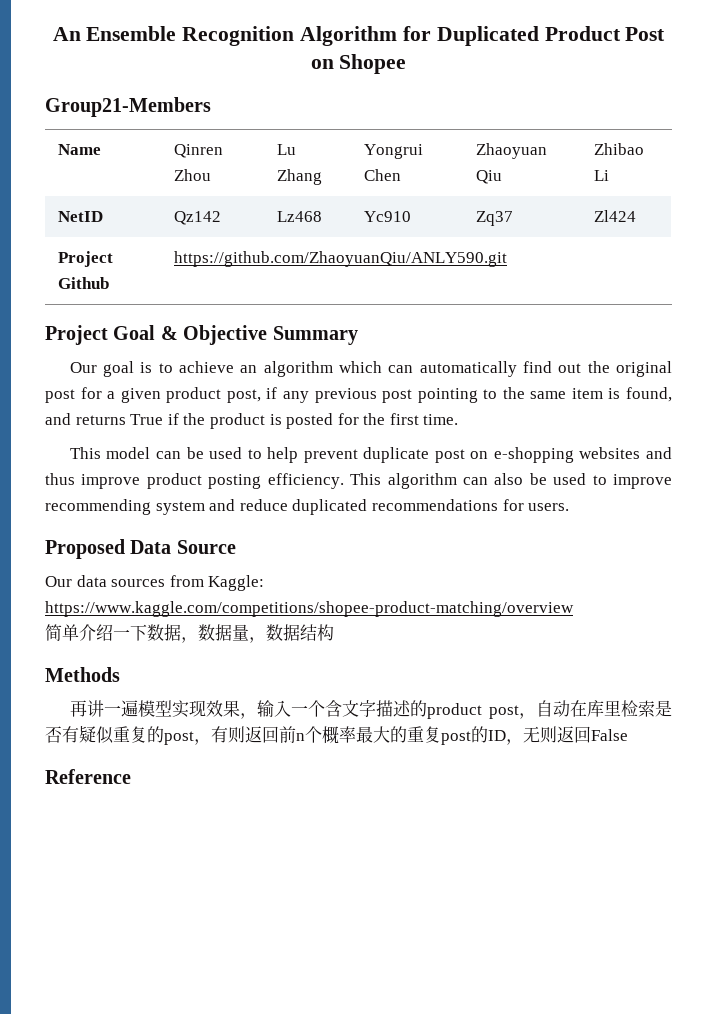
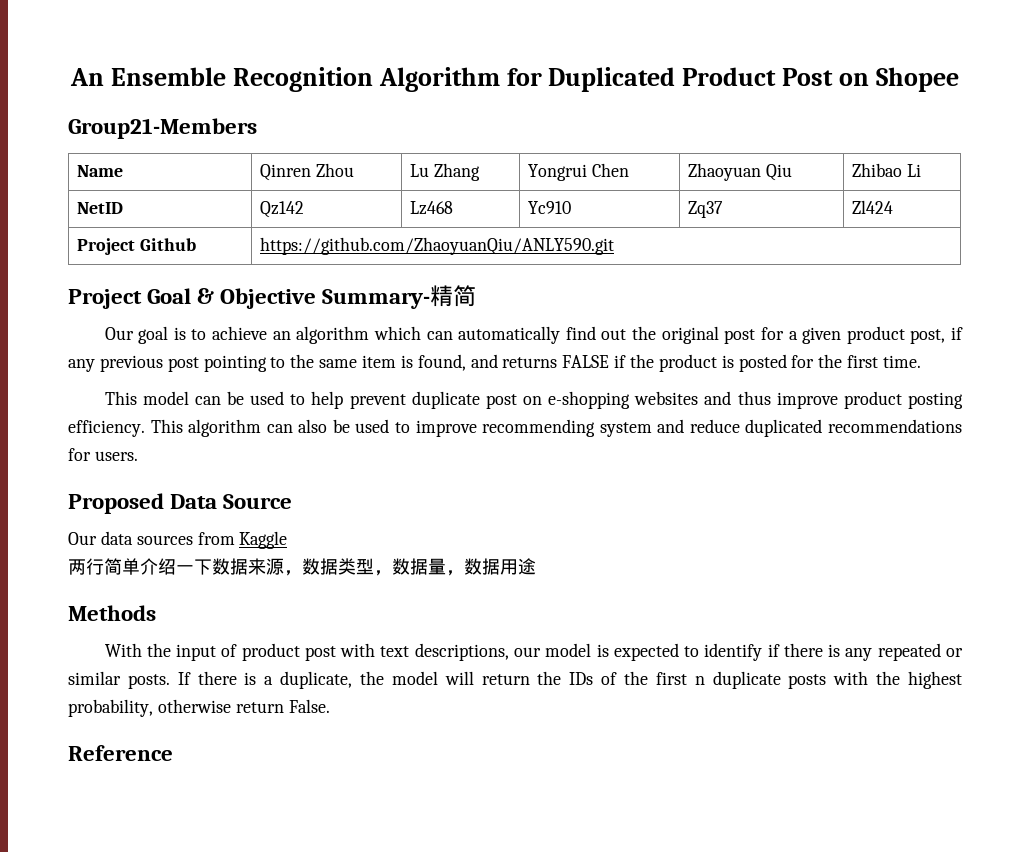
[272,326,358,345] Summary -> [322,285,477,309] Summary-精简
[130,414,164,425] True -> [562,355,610,368] FALSE
[208,575,265,591] [45,601,574,617] Kaggle: https://www.kaggle.com/competitions/shopee-product-matching/overview // -> [239,531,288,549] [68,558,104,575] Kaggle // 两行
(181, 632) none -> [248,558,374,576] 来源，数据类型
[300,624,334,641] 结构 -> [500,558,536,575] 用途
[69,700,672,719] [45,725,628,745] 再讲一遍模型实现效果，输入一个含文字描述的product post，自动在库里检索是否有疑似重复的post，有则返回前n个概率最大的重复post的ID，无则返回False -> [104,643,963,661] [68,671,963,689] [68,699,330,717] With the input of product post with text descriptions, our model is expected to identify if there is any repeated or similar posts. If there is a duplicate, the model will return the IDs of the first n duplicate posts with the highest probability, otherwise return False.

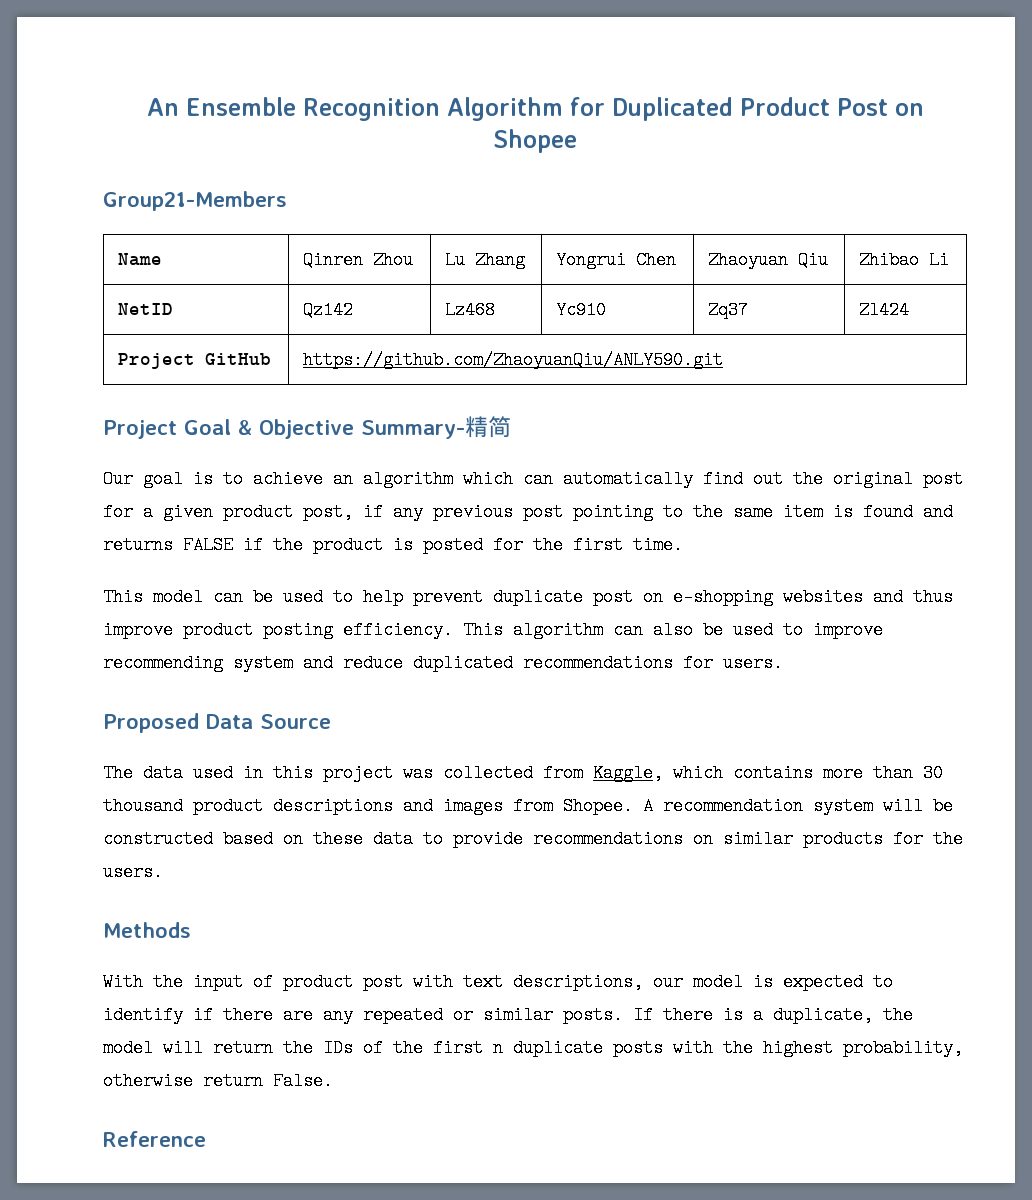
[140,238,197,251] Github -> [205,353,272,365] GitHub
[417,354,466,371] found, -> [863,503,913,521] found
[68,531,288,549] [68,558,536,576] Our data sources from Kaggle // 两行简单介绍一下数据来源，数据类型，数据量，数据用途 -> [103,764,943,782] [103,797,953,815] [103,830,963,848] [103,863,163,881] The data used in this project was collected from Kaggle, which contains more than 30 thousand product descriptions and images from Shopee. A recommendation system will be constructed based on these data to provide recommendations on similar products for the users.
[828,644,841,657] is -> [283,1006,313,1024] are

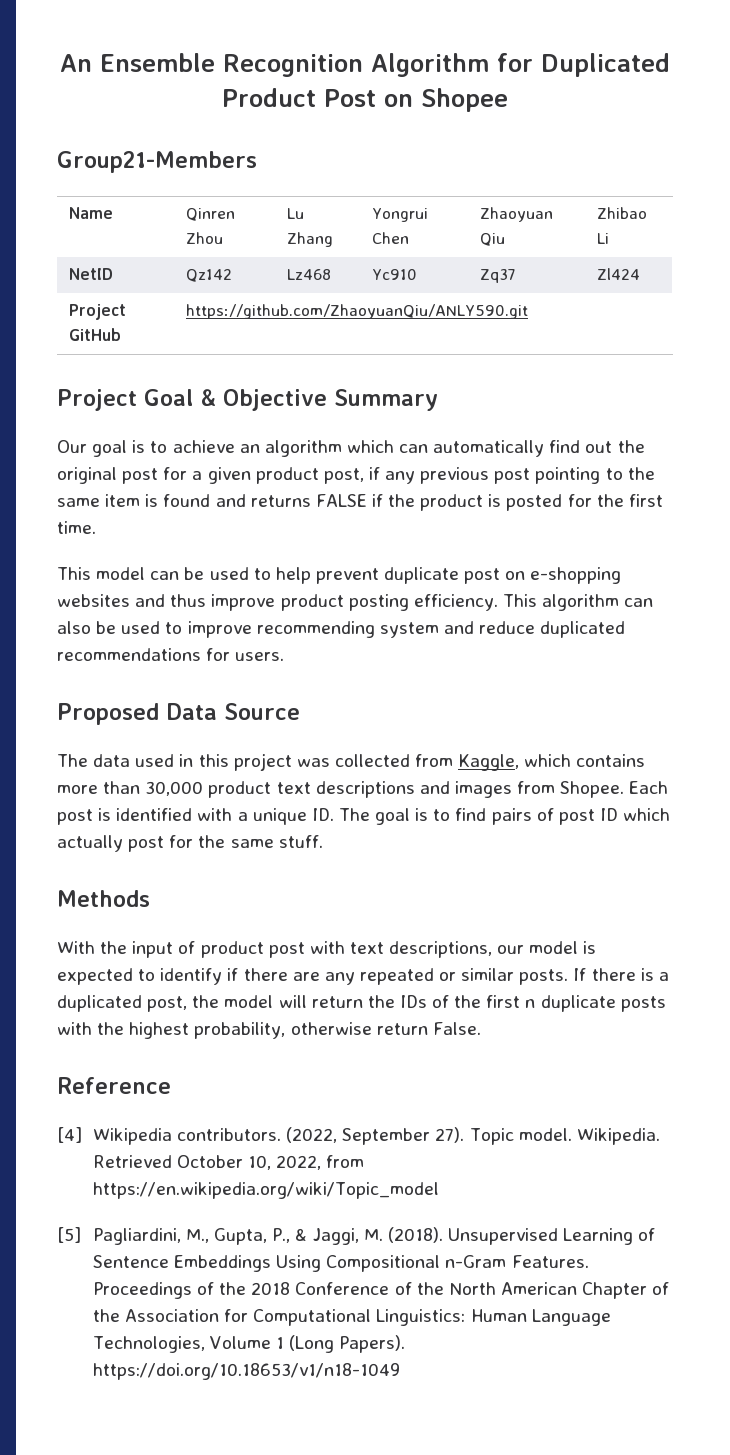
[361,416,511,439] Summary-精简 -> [334,389,438,411] Summary
[923,764,943,782] [103,797,263,815] 30 thousand product -> [145,781,311,798] 30,000 product text
[643,797,953,815] [103,830,963,848] [103,863,163,881] A recommendation system will be constructed based on these data to provide recommendations on similar products for the users. -> [629,781,669,794] [57,808,671,825] [57,835,323,852] Each post is identified with a unique ID. The goal is to find pairs of post ID which actually post for the same stuff.
[773,1006,873,1024] duplicate, -> [57,995,188,1012] duplicated post,
(206, 1139) none -> [57,1127,660,1145] [92,1155,365,1170] [92,1182,439,1199] [57,1227,656,1245] [92,1255,589,1272] [92,1282,670,1299] [92,1309,611,1326] [92,1335,406,1353] [92,1363,400,1380] // [4] Wikipedia contributors. (2022, September 27). Topic model. Wikipedia. Retrieved October 10, 2022, from https://en.wikipedia.org/wiki/Topic_model // [5] Pagliardini, M., Gupta, P., & Jaggi, M. (2018). Unsupervised Learning of Sentence Embeddings Using Compositional n-Gram Features. Proceedings of the 2018 Conference of the North American Chapter of the Association for Computational Linguistics: Human Language Technologies, Volume 1 (Long Papers). https://doi.org/10.18653/v1/n18-1049

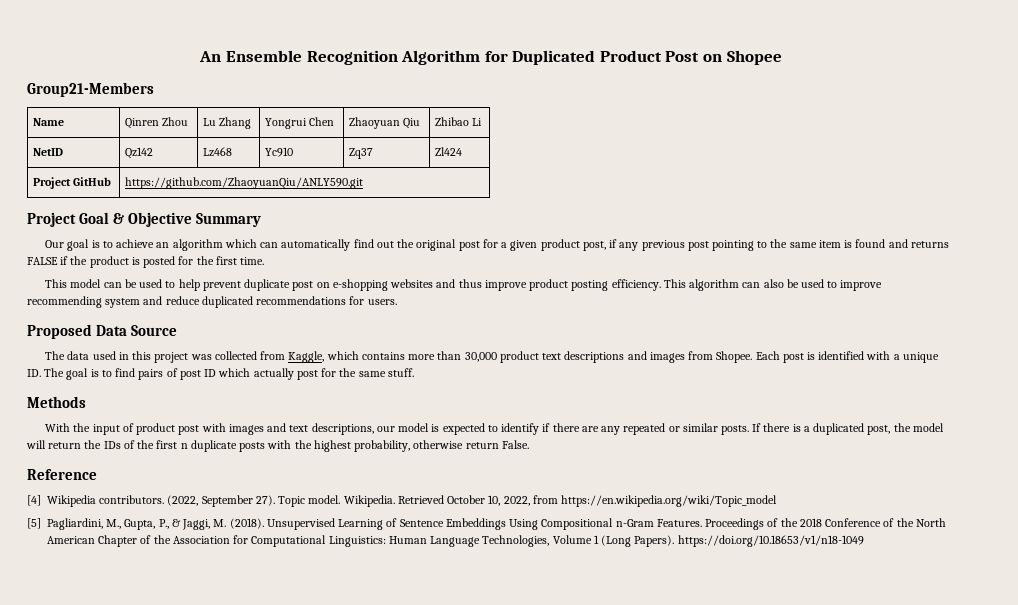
(345, 947) none -> [228,423,287,435] images and

